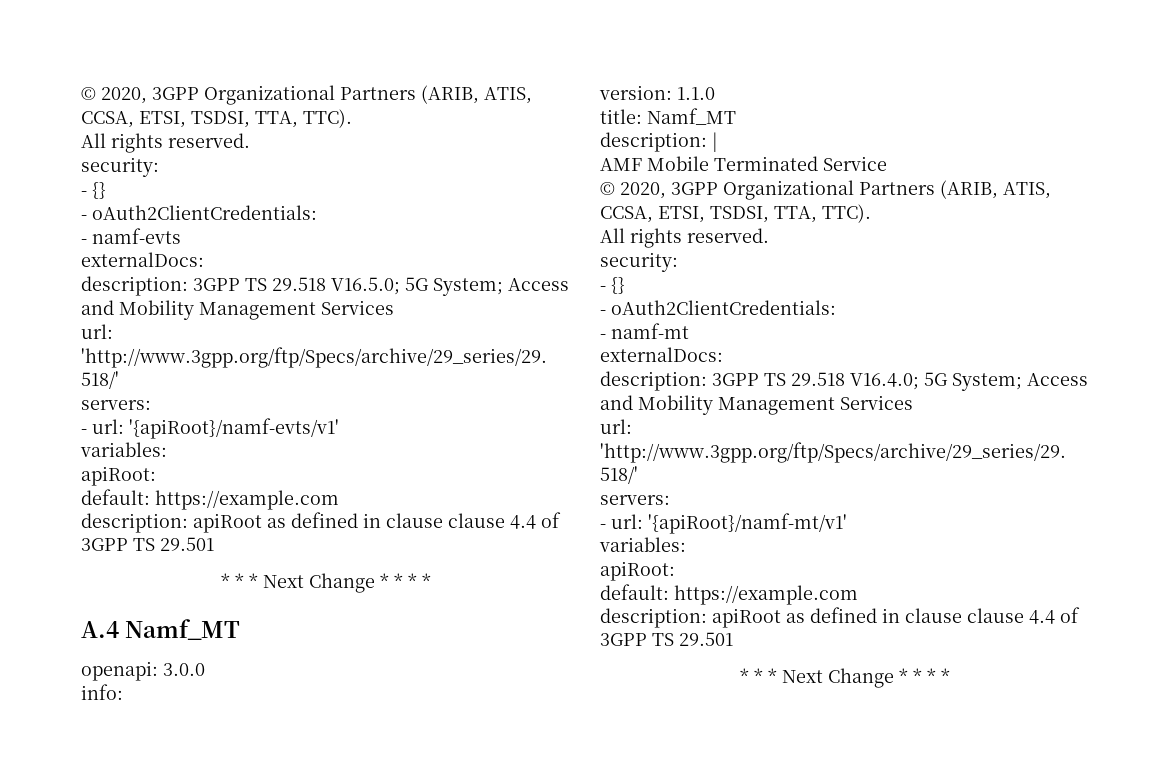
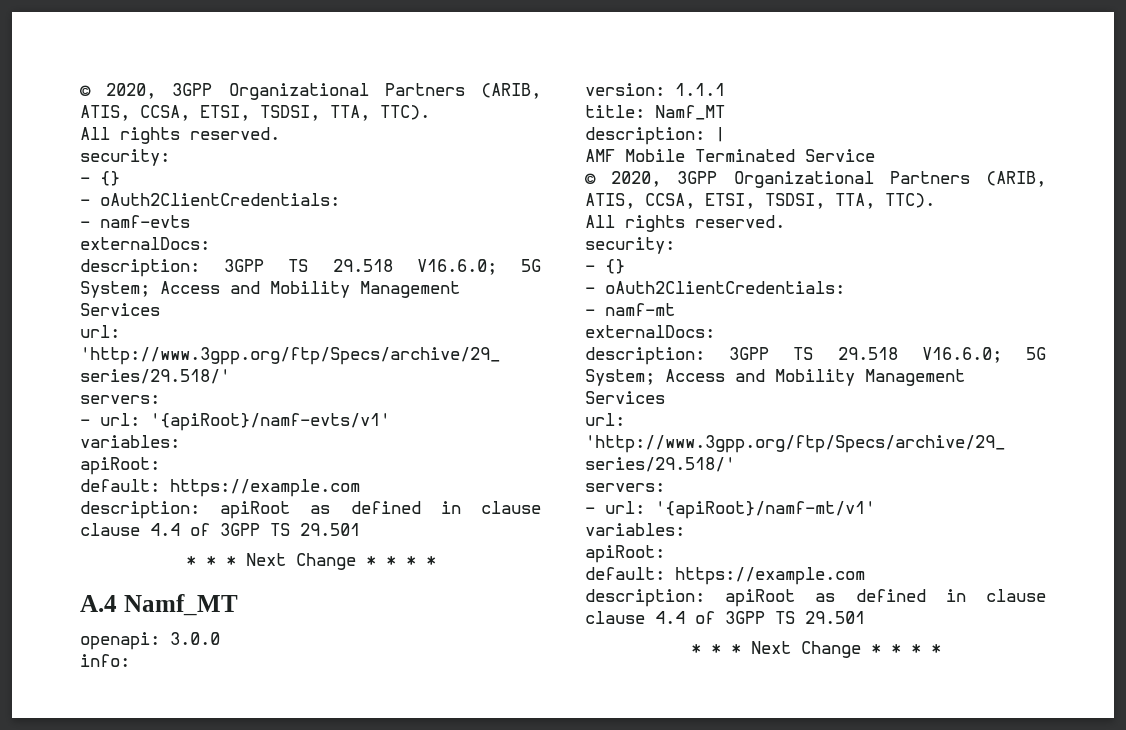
[331,277,400,295] V16.5.0; -> [416,259,497,275] V16.6.0;
[677,87,715,100] 1.1.0 -> [675,83,725,96] 1.1.1
[850,373,919,390] V16.4.0; -> [921,347,1002,363] V16.6.0;

